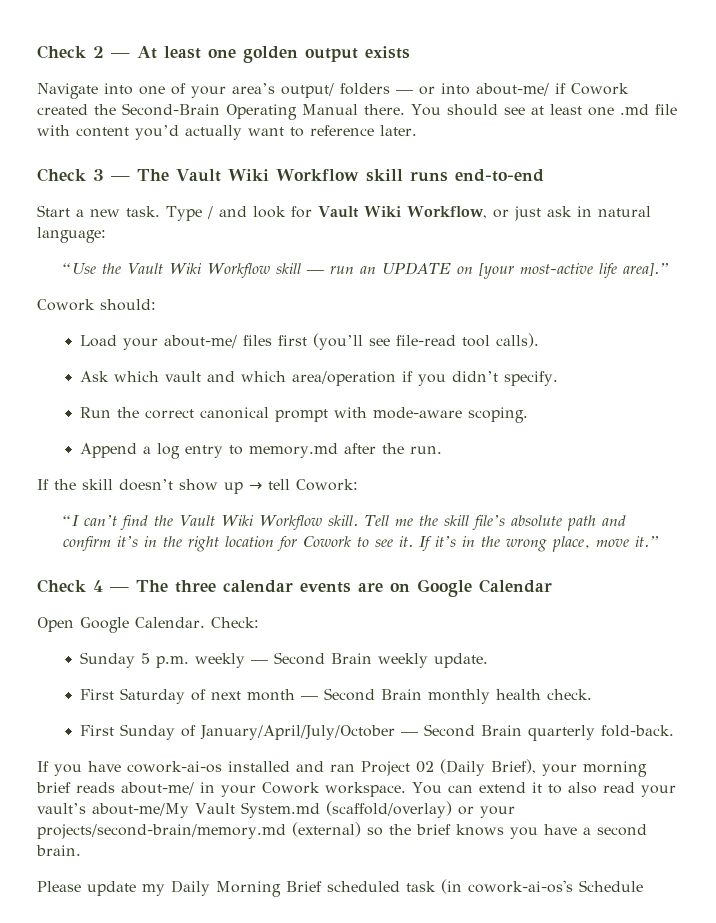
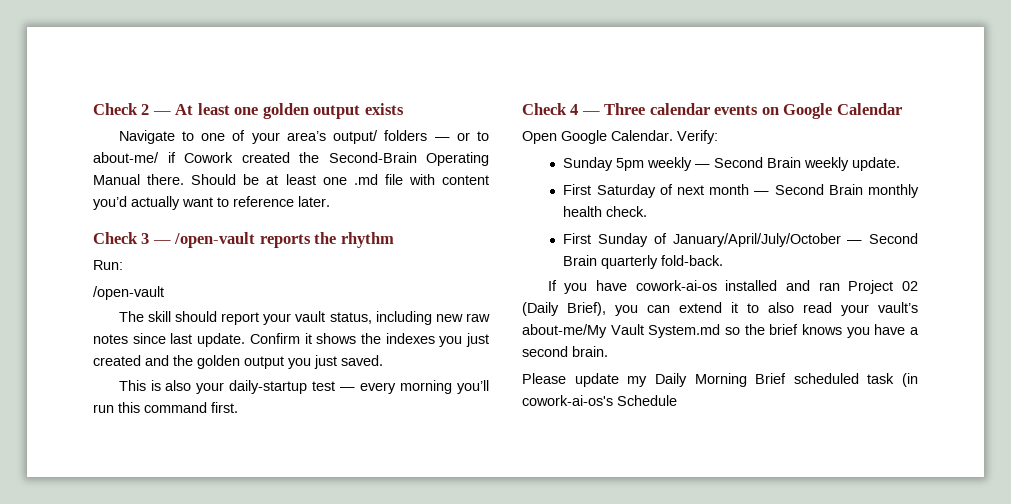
[104,83,133,95] into -> [181,131,194,141] to
[441,83,470,95] into -> [477,131,489,141] to
[411,104,525,116] You should see -> [191,174,260,185] Should be
[137,169,544,182] [37,205,651,221] [37,227,106,243] [62,262,669,279] [37,299,156,311] [80,333,540,350] [80,371,559,386] [80,407,529,423] [80,443,443,459] [37,479,358,494] [62,515,626,531] [62,536,659,552] The Vault Wiki Workflow skill runs end-to-end // Start a new task. Type / and look for Vault Wiki Workflow, or just ask in natural language: // “Use the Vault Wiki Workflow skill — run an UPDATE on [your most-active life area].” // Cowork should: // Load your about-me/ files first (you’ll see file-read tool calls). // Ask which vault and which area/operation if you didn’t specify. // Run the correct canonical prompt with mode-aware scoping. // Append a log entry to memory.md after the run. // If the skill doesn’t show up → tell Cowork: // “I can’t find the Vault Wiki Workflow skill. Tell me the skill file’s absolute path and confirm it’s in the right location for Cowork to see it. If it’s in the wrong place, move it.” -> [174,232,394,248] [93,260,123,270] [93,286,164,300] [118,311,490,325] [93,333,489,347] [93,355,383,369] [118,380,489,394] [93,402,238,413] /open-vault reports the rhythm // Run: // /open-vault // The skill should report your vault status, including new raw notes since last update. Confirm it shows the indexes you just created and the golden output you just saved. // This is also your daily-startup test — every morning you’ll run this command first.
[136,580,216,593] The three -> [604,103,646,115] Three
[358,582,383,592] are -> (759, 110) none
[210,617,259,628] [80,652,190,668] Check: // Sunday 5 p.m. -> [677,130,718,144] [563,157,645,171] Verify: // Sunday 5pm
[542,761,648,777] [36,782,442,797] your morning brief reads about-me/ in your Cowork workspace. You -> [615,305,638,316] you
[325,801,515,818] [37,822,361,839] (scaffold/overlay) or your projects/second-brain/memory.md (external) -> (721, 331) none

